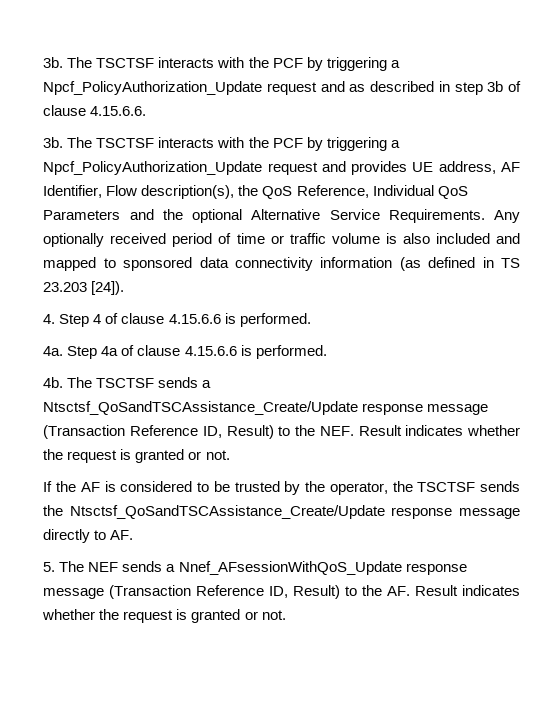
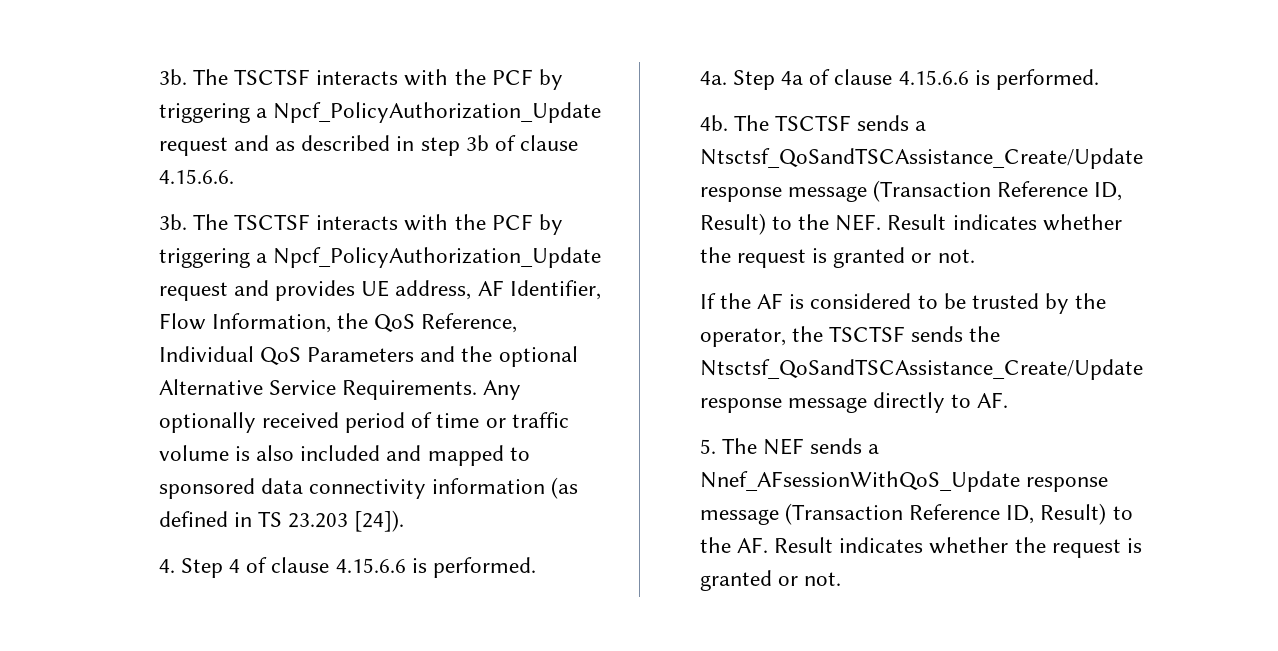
[141,185,235,199] description(s), -> [211,313,331,333] Information,

